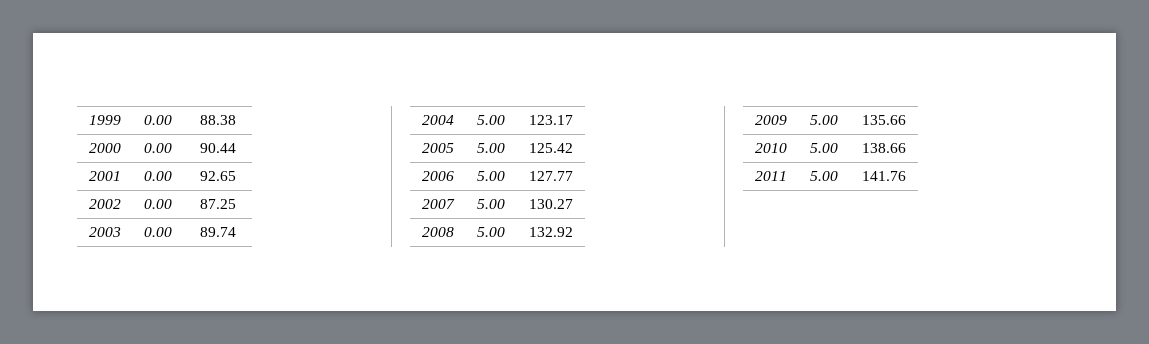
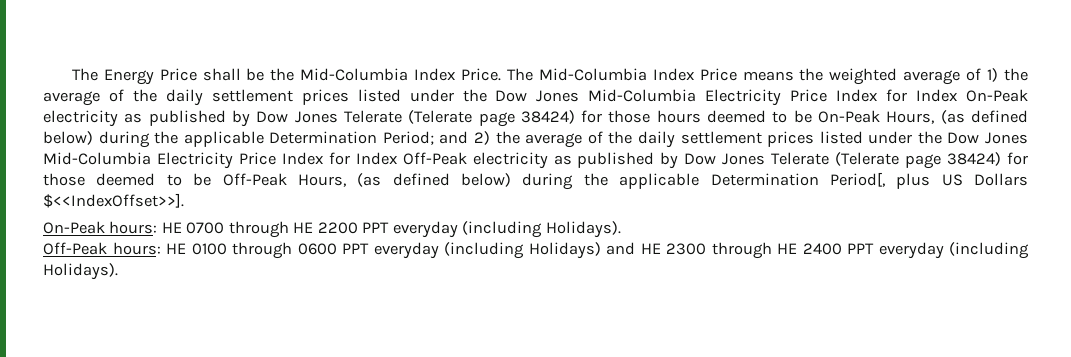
[89,115,121,125] [144,115,172,125] [199,115,236,125] [89,143,121,153] [144,143,172,153] [199,143,236,153] [89,171,121,181] [144,171,172,181] [199,171,236,181] [89,199,121,209] [144,199,172,209] [199,199,236,209] [89,227,121,237] [144,227,172,237] [199,227,236,237] [422,115,454,125] [477,115,505,125] [528,115,573,125] [422,143,454,153] [477,143,505,153] [528,143,573,153] [422,171,454,181] [477,171,505,181] [528,171,573,181] [422,199,455,209] [477,199,505,209] [528,199,573,209] [422,227,454,237] [477,227,505,237] [528,227,573,237] [755,115,787,125] [810,115,838,125] [861,115,906,125] [755,143,787,153] [810,143,838,153] [861,143,906,153] [755,171,787,181] [810,171,838,181] [861,171,906,181] 1999 | 0.00 | 88.38 // 2000 | 0.00 | 90.44 // 2001 | 0.00 | 92.65 // 2002 | 0.00 | 87.25 // 2003 | 0.00 | 89.74 // 2004 | 5.00 | 123.17 // 2005 | 5.00 | 125.42 // 2006 | 5.00 | 127.77 // 2007 | 5.00 | 130.27 // 2008 | 5.00 | 132.92 // 2009 | 5.00 | 135.66 // 2010 | 5.00 | 138.66 // 2011 | 5.00 | 141.76 -> [71,68,1028,85] [43,89,1029,106] [43,110,1028,127] [43,131,1028,148] [43,152,1029,169] [43,172,1028,190] [43,193,184,208] [43,221,621,238] [43,242,1029,259] [43,263,118,280] The Energy Price shall be the Mid-Columbia Index Price. The Mid-Columbia Index Price means the weighted average of 1) the average of the daily settlement prices listed under the Dow Jones Mid-Columbia Electricity Price Index for Index On-Peak electricity as published by Dow Jones Telerate (Telerate page 38424) for those hours deemed to be On-Peak Hours, (as defined below) during the applicable Determination Period; and 2) the average of the daily settlement prices listed under the Dow Jones Mid-Columbia Electricity Price Index for Index Off-Peak electricity as published by Dow Jones Telerate (Telerate page 38424) for those deemed to be Off-Peak Hours, (as defined below) during the applicable Determination Period[, plus US Dollars $<<IndexOffset>>]. // On-Peak hours: HE 0700 through HE 2200 PPT everyday (including Holidays). // Off-Peak hours: HE 0100 through 0600 PPT everyday (including Holidays) and HE 2300 through HE 2400 PPT everyday (including Holidays).

